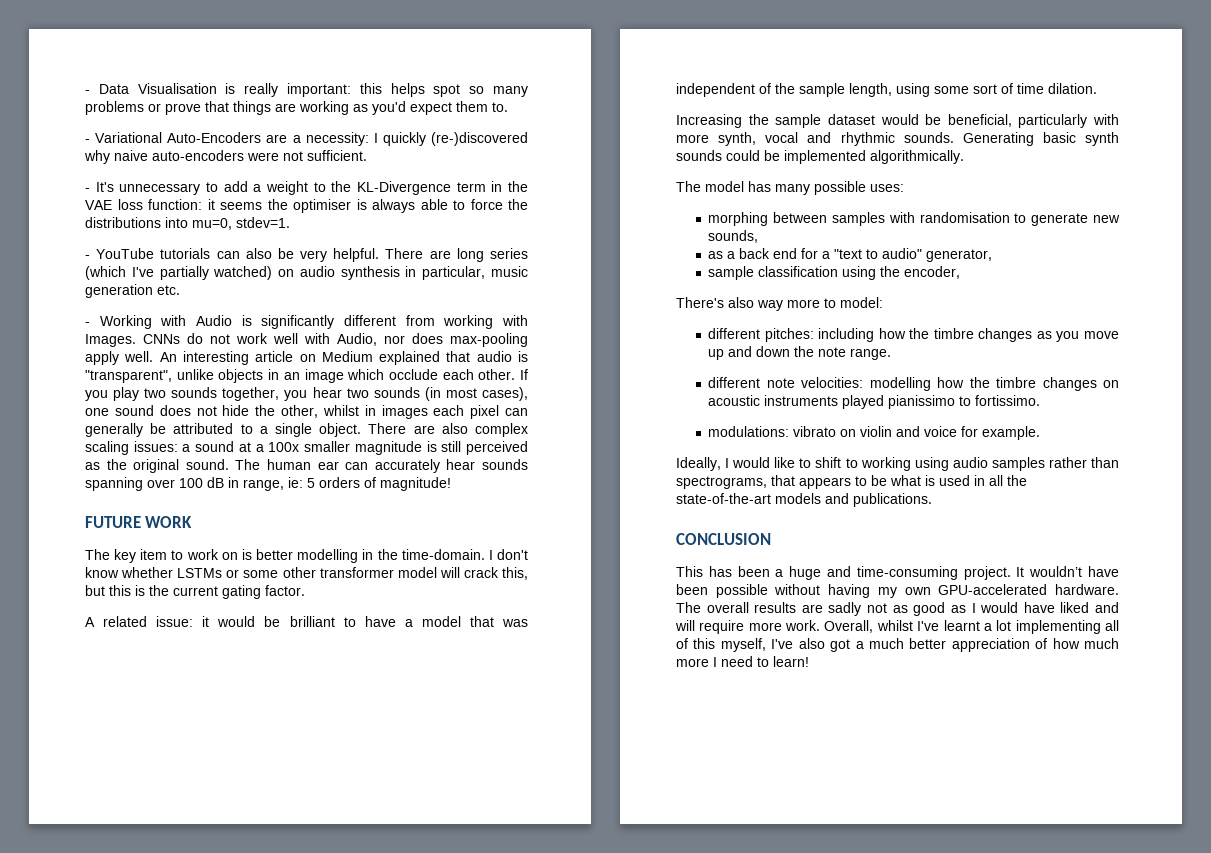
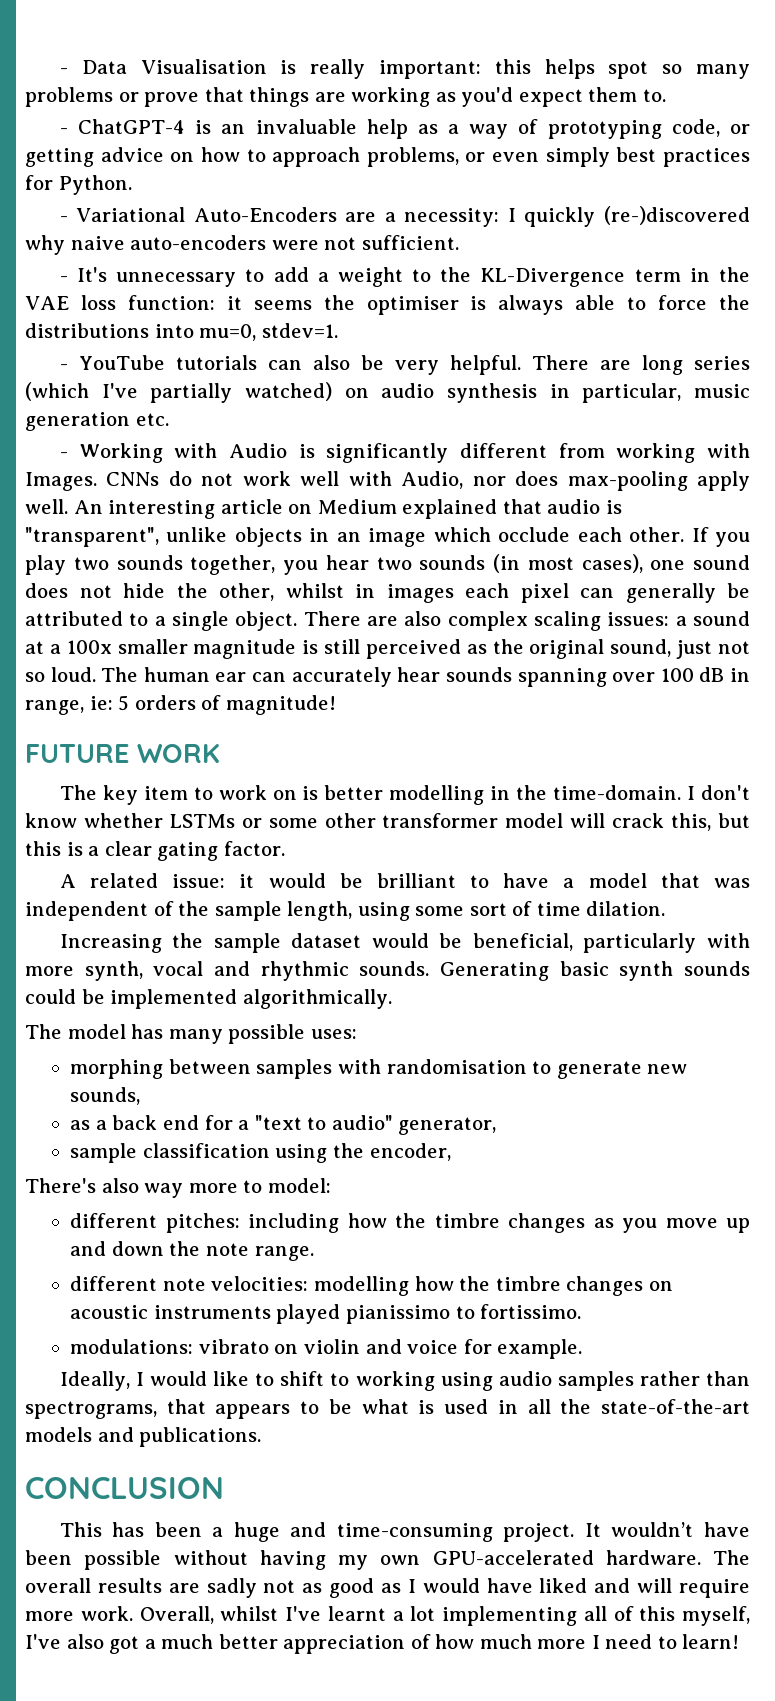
(508, 107) none -> [59,119,751,139] [25,147,750,167] [25,175,132,195] // - ChatGPT-4 is an invaluable help as a way of prototyping code, or getting advice on how to approach problems, or even simply best practices for Python.
[185,459,229,470] sound. -> [610,639,750,659] [25,667,96,682] sound, just not so loud.
[149,585,218,596] the current -> [88,841,152,856] a clear

